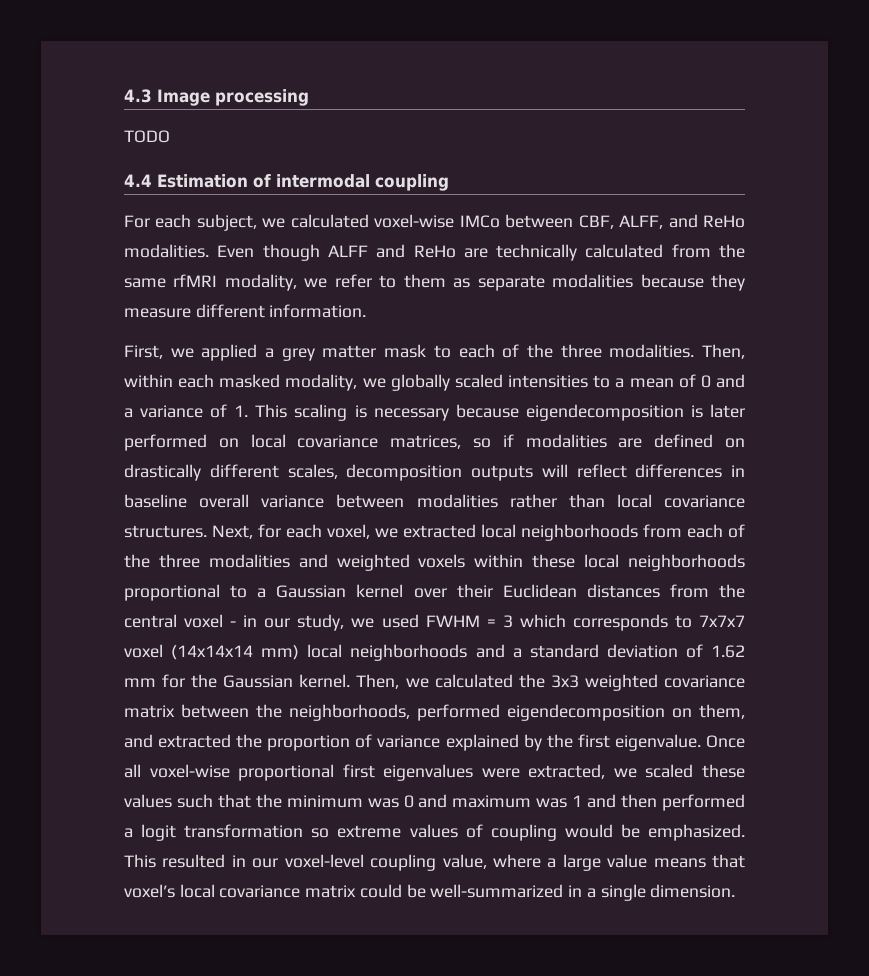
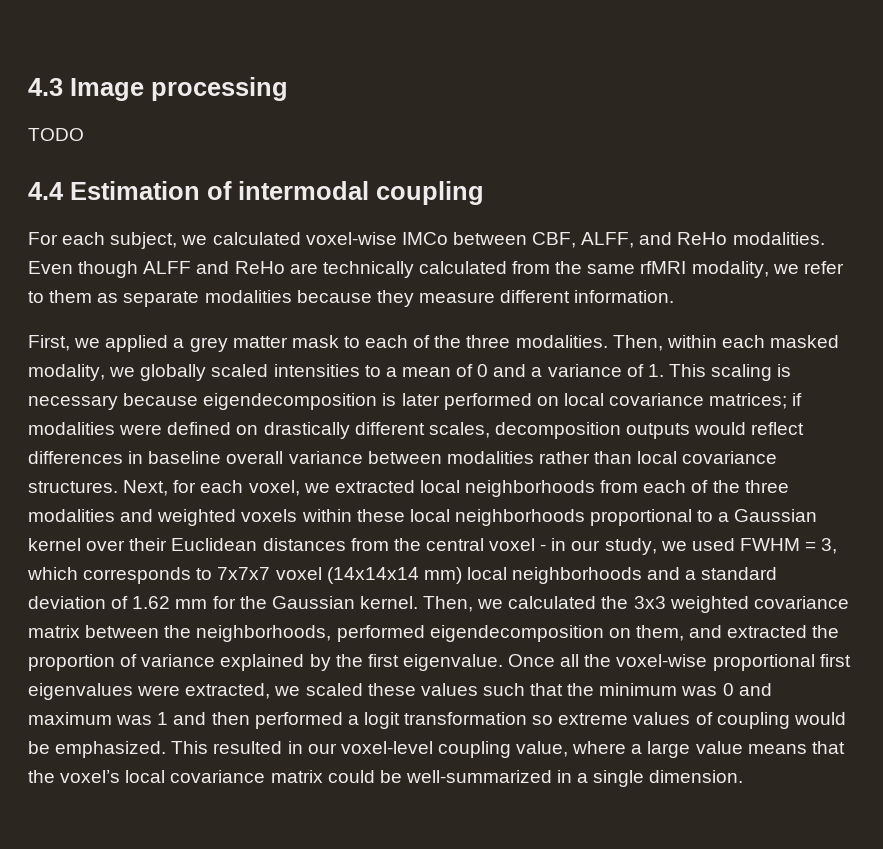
[390,435,491,449] matrices, so -> [709,393,788,409] matrices;
[618,438,643,448] are -> [119,424,163,435] were
[541,464,568,477] will -> [694,422,747,435] would
[502,615,513,628] 3 -> [821,538,838,554] 3,
(141, 771) none -> [584,654,612,667] the
(745, 861) none -> [28,770,55,783] the

